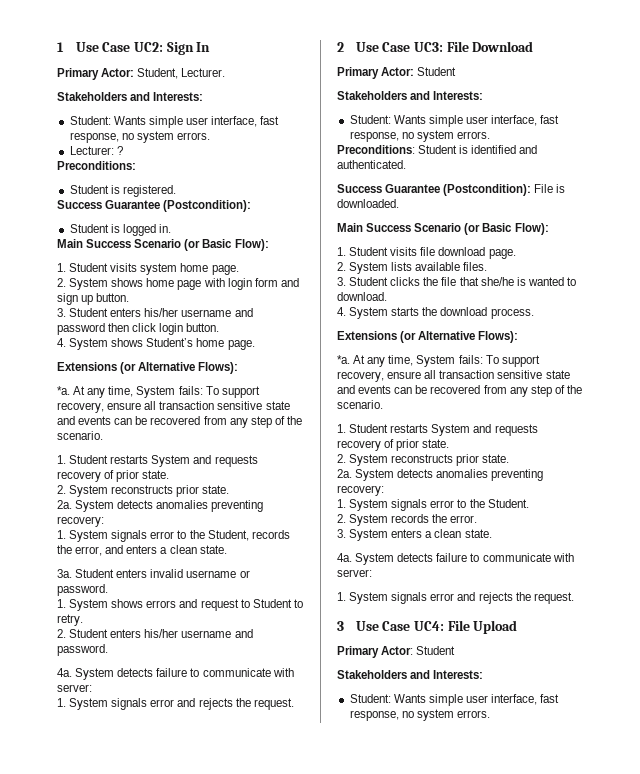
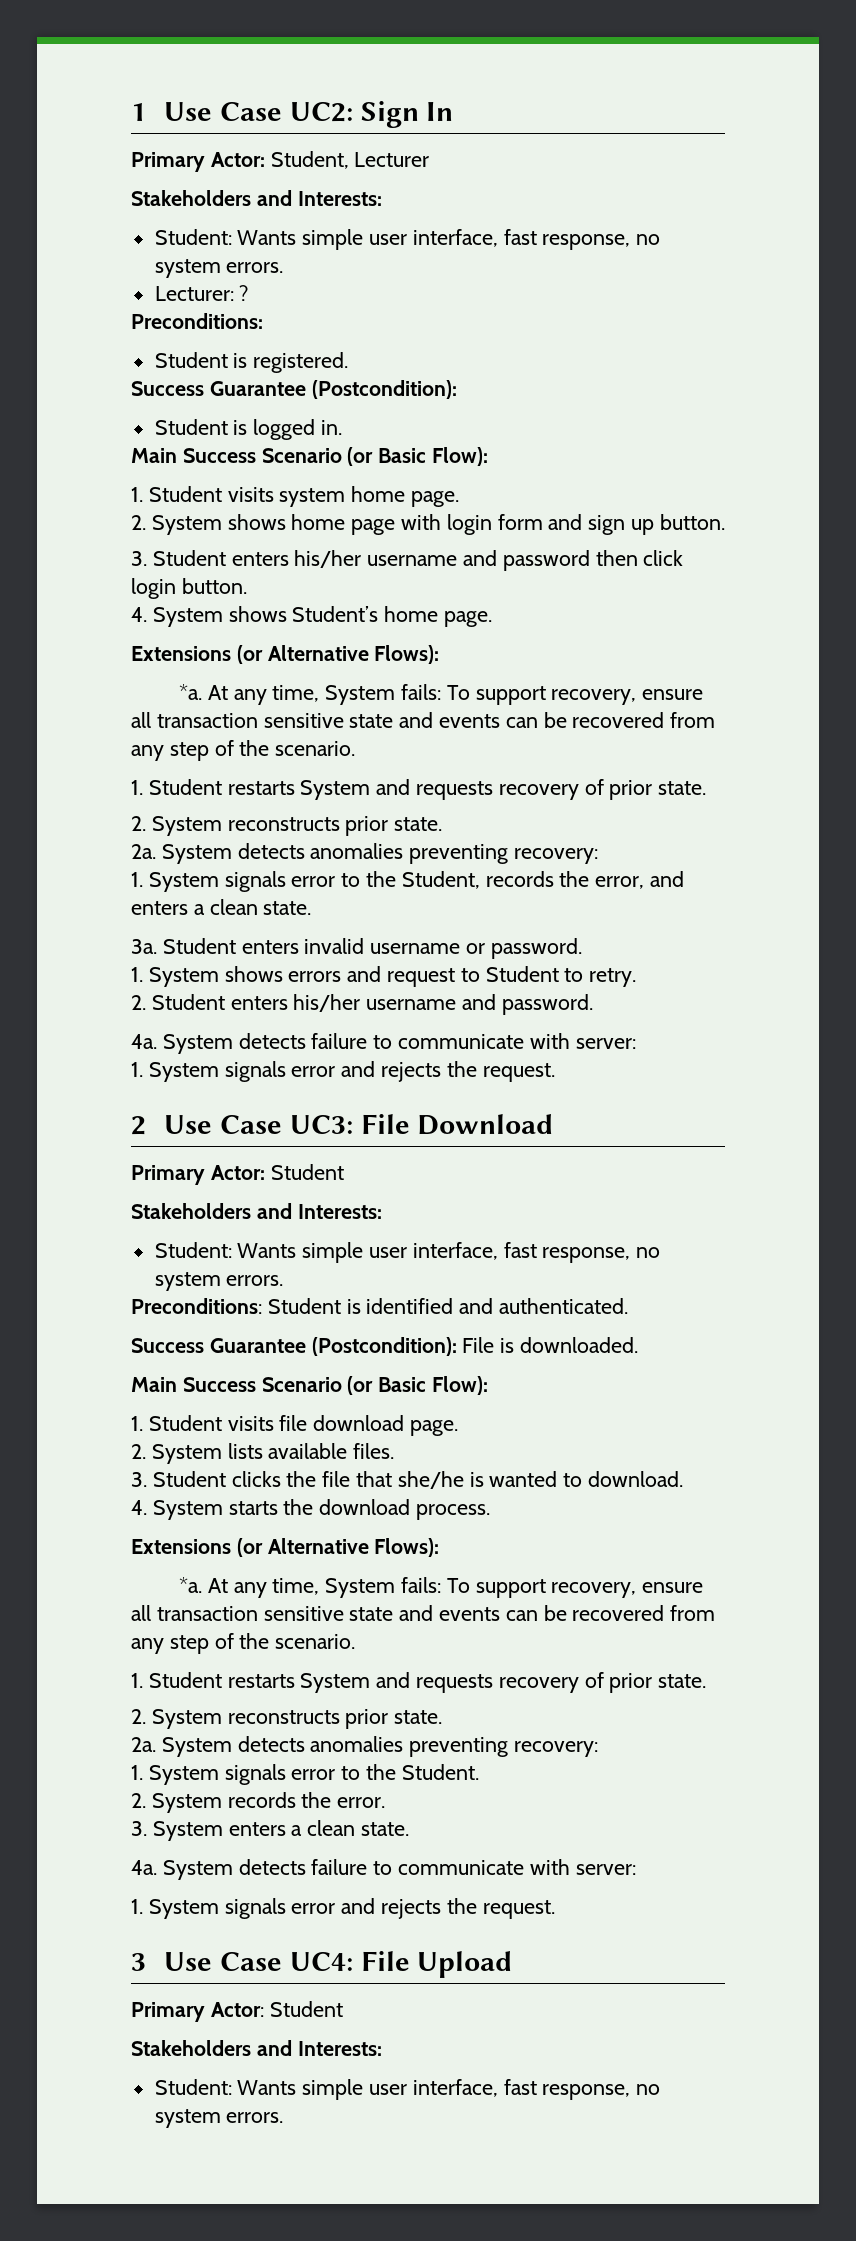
[181,68,226,77] Lecturer. -> [354,152,430,167] Lecturer

